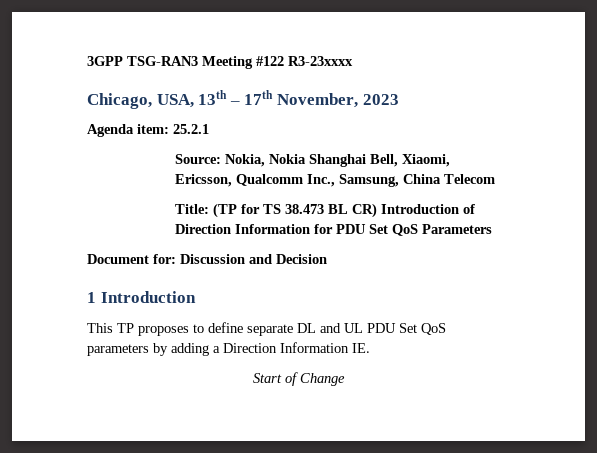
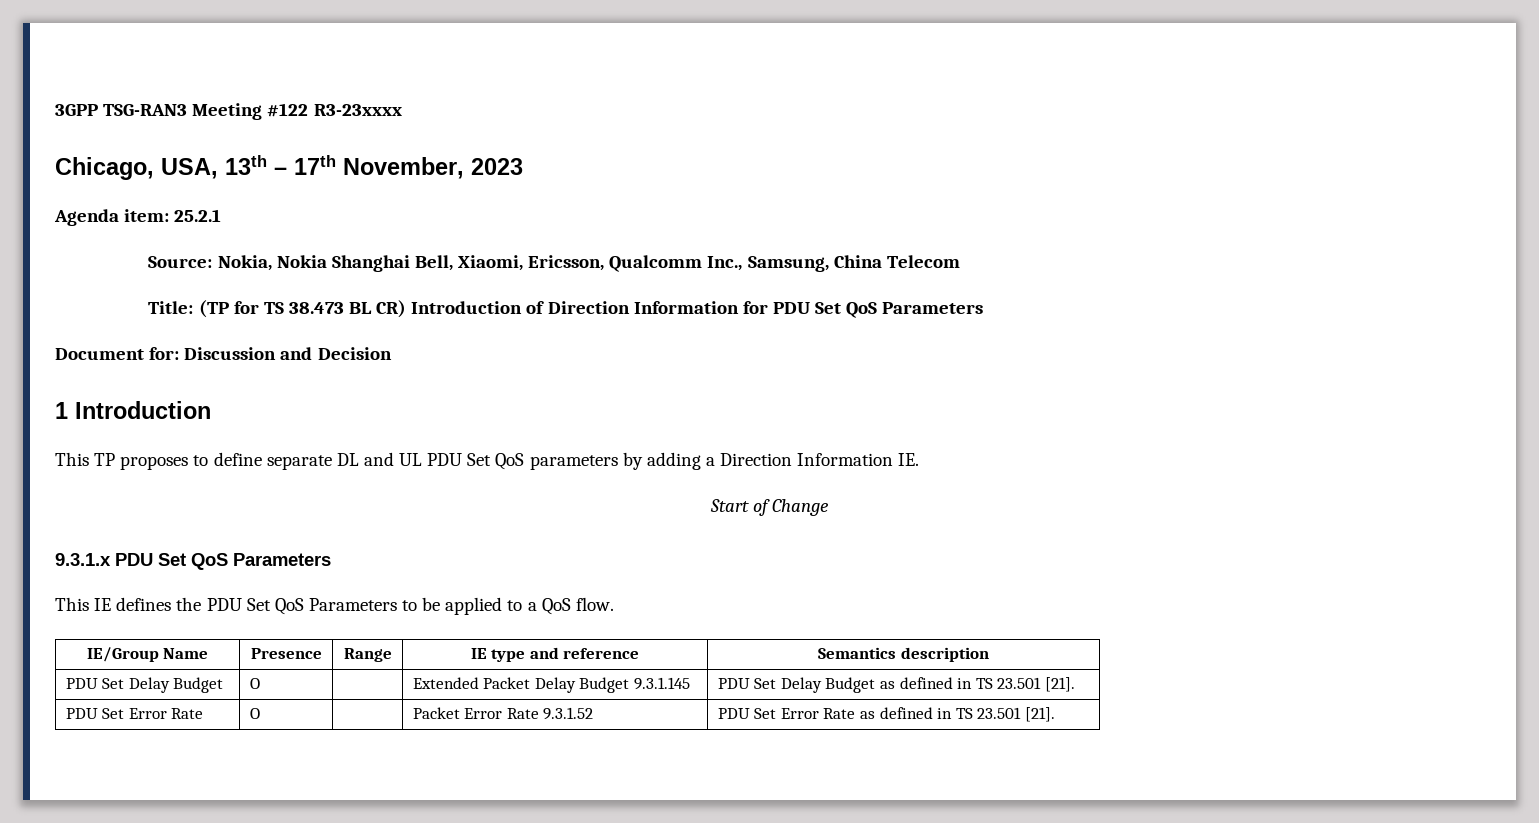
(345, 379) none -> [55,553,331,570] [55,597,614,615] [86,647,209,662] [250,648,322,659] [343,648,392,662] [470,647,640,662] [818,647,989,662] [65,677,224,693] [249,678,260,689] [412,677,691,693] [717,677,1075,693] [65,708,204,719] [249,708,260,719] [412,707,594,720] [717,707,1055,722] // 9.3.1.x PDU Set QoS Parameters // This IE defines the PDU Set QoS Parameters to be applied to a QoS flow. // IE/Group Name | Presence | Range | IE type and reference | Semantics description // PDU Set Delay Budget | O | | Extended Packet Delay Budget 9.3.1.145 | PDU Set Delay Budget as defined in TS 23.501 [21]. // PDU Set Error Rate | O | | Packet Error Rate 9.3.1.52 | PDU Set Error Rate as defined in TS 23.501 [21].

